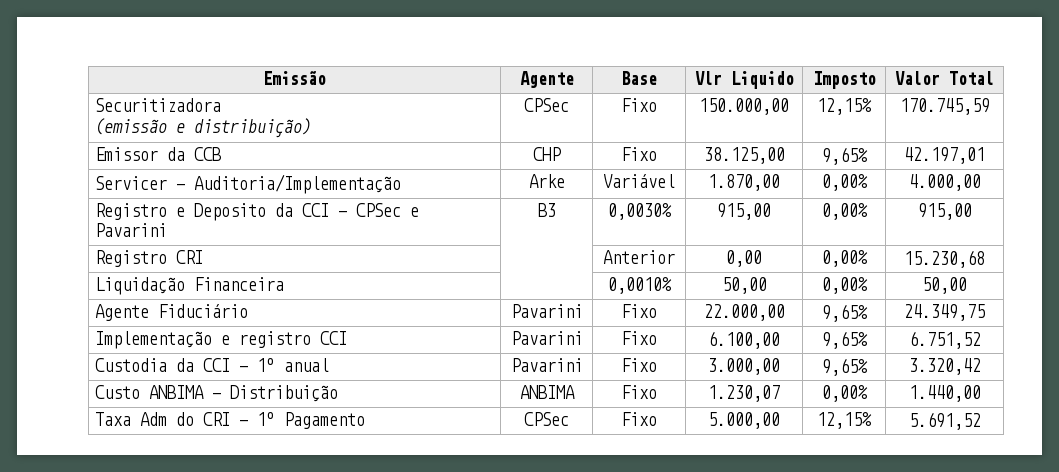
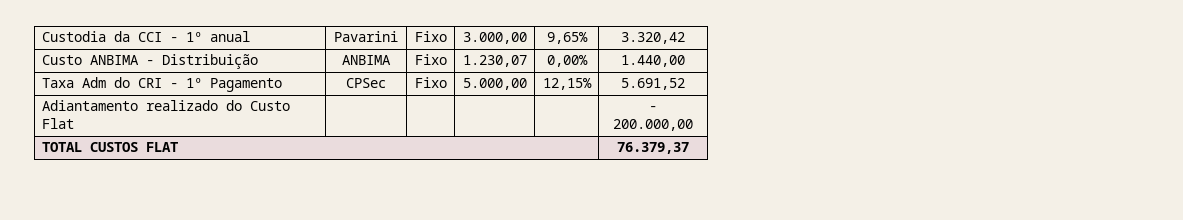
[263,71,326,85] [519,71,574,88] [621,71,657,85] [694,71,794,89] [812,71,876,89] [895,71,994,85] [95,98,222,112] [95,118,312,138] [524,98,569,112] [621,98,657,112] [699,98,789,115] [817,98,872,115] [899,98,990,115] [95,147,222,161] [533,147,561,161] [621,147,657,161] [703,147,785,164] [821,147,868,165] [904,147,985,164] [95,174,402,194] [528,174,565,188] [603,174,675,188] [708,174,780,191] [821,174,868,191] [908,174,981,191] [95,203,420,221] [95,223,168,237] [537,203,556,217] [607,203,672,220] [717,203,771,220] [821,203,868,220] [917,203,972,220] [95,250,204,267] [603,250,675,264] [726,250,762,267] [821,250,868,267] [904,250,985,268] [95,277,285,295] [607,277,672,294] [721,277,767,294] [821,277,868,294] [922,277,967,294] [95,304,249,321] [510,304,583,318] [621,304,657,318] [703,304,785,321] [821,304,868,322] [904,304,985,321] [95,331,348,349] [510,331,583,345] [621,331,657,345] [708,331,780,349] [821,331,868,349] [908,331,981,349] Emissão | Agente | Base | Vlr Liquido | Imposto | Valor Total // Securitizadora // (emissão e distribuição) | CPSec | Fixo | 150.000,00 | 12,15% | 170.745,59 // Emissor da CCB | CHP | Fixo | 38.125,00 | 9,65% | 42.197,01 // Servicer - Auditoria/Implementação | Arke | Variável | 1.870,00 | 0,00% | 4.000,00 // Registro e Deposito da CCI - CPSec e Pavarini | B3 | 0,0030% | 915,00 | 0,00% | 915,00 // Registro CRI | | Anterior | 0,00 | 0,00% | 15.230,68 // Liquidação Financeira | | 0,0010% | 50,00 | 0,00% | 50,00 // Agente Fiduciário | Pavarini | Fixo | 22.000,00 | 9,65% | 24.349,75 // Implementação e registro CCI | Pavarini | Fixo | 6.100,00 | 9,65% | 6.751,52 // -> (41, 36) none
(981, 421) none -> [41,100,290,111] [41,118,74,129] [649,106,657,111] [613,119,693,131] [41,142,178,152] [617,142,689,154] // Adiantamento realizado do Custo Flat | | | | | - 200.000,00 // TOTAL CUSTOS FLAT | 76.379,37

